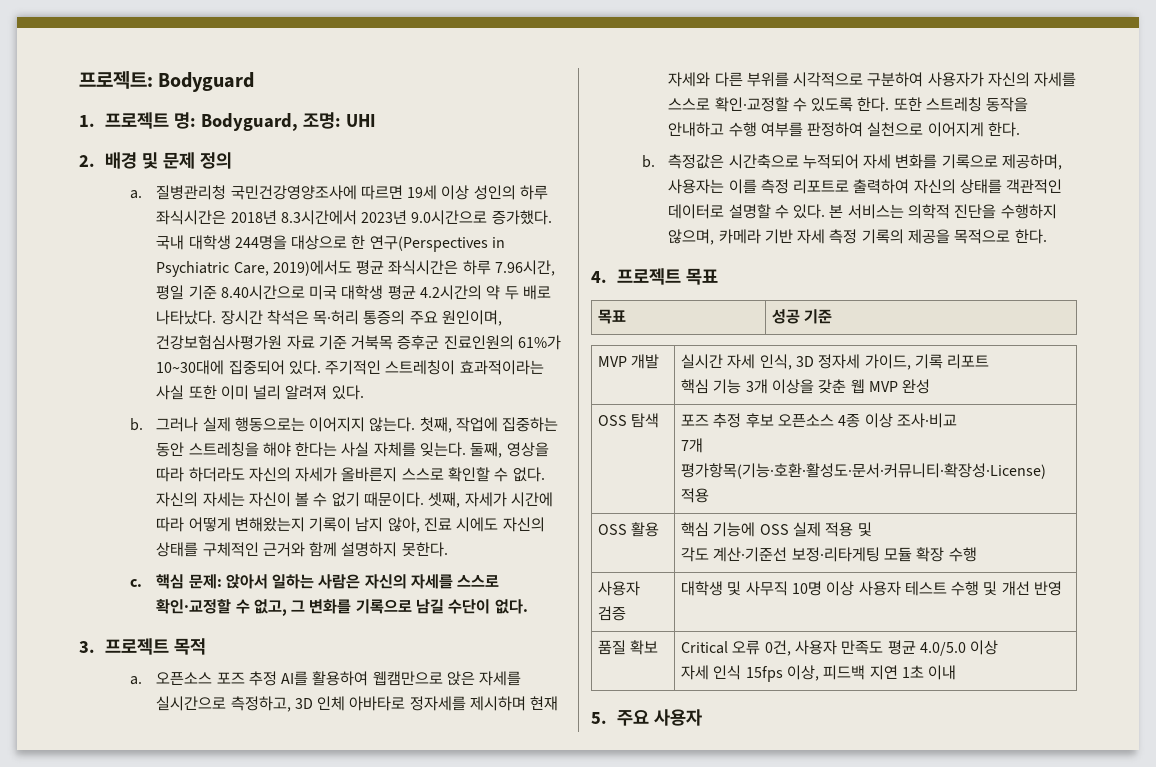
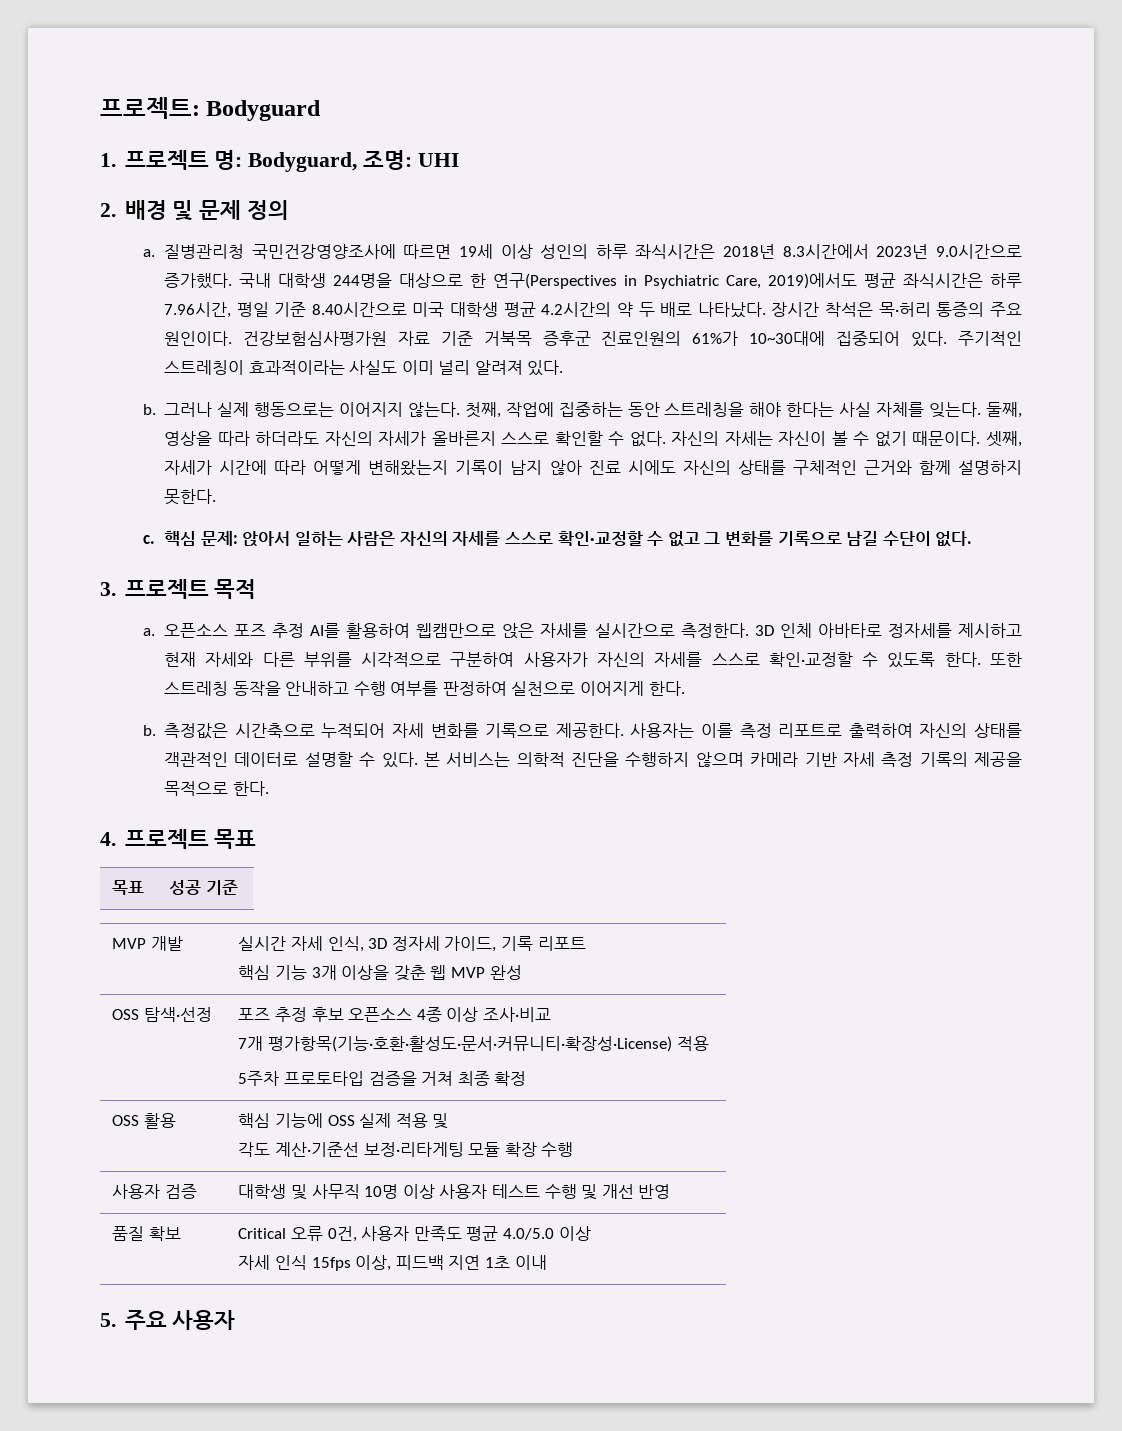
[442,310,503,326] 원인이며, -> [163,331,232,346] 원인이다.
[156,385,217,400] 사실 또한 -> [349,360,398,375] 사실도
[387,517,420,533] 않아, -> [549,460,582,475] 않아
[253,599,287,616] 없고, -> [667,531,700,547] 없고
[230,696,291,712] 측정하고, -> [680,623,749,638] 측정한다.
[470,696,527,711] 제시하며 -> [957,623,1022,638] 제시하고
[1002,154,1063,170] 제공하며, -> [555,723,624,738] 제공한다.
[668,229,715,245] 않으며, -> [695,752,744,767] 않으며
[631,413,660,428] 탐색 -> [143,1007,212,1022] 탐색·선정
(709, 495) none -> [238,1071,527,1086] // 5주차 프로토타입 검증을 거쳐 최종 확정

